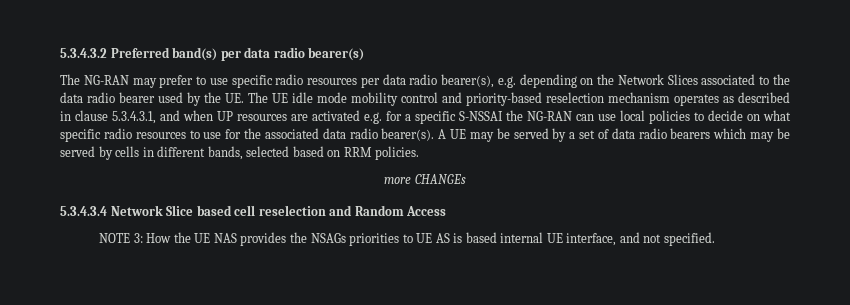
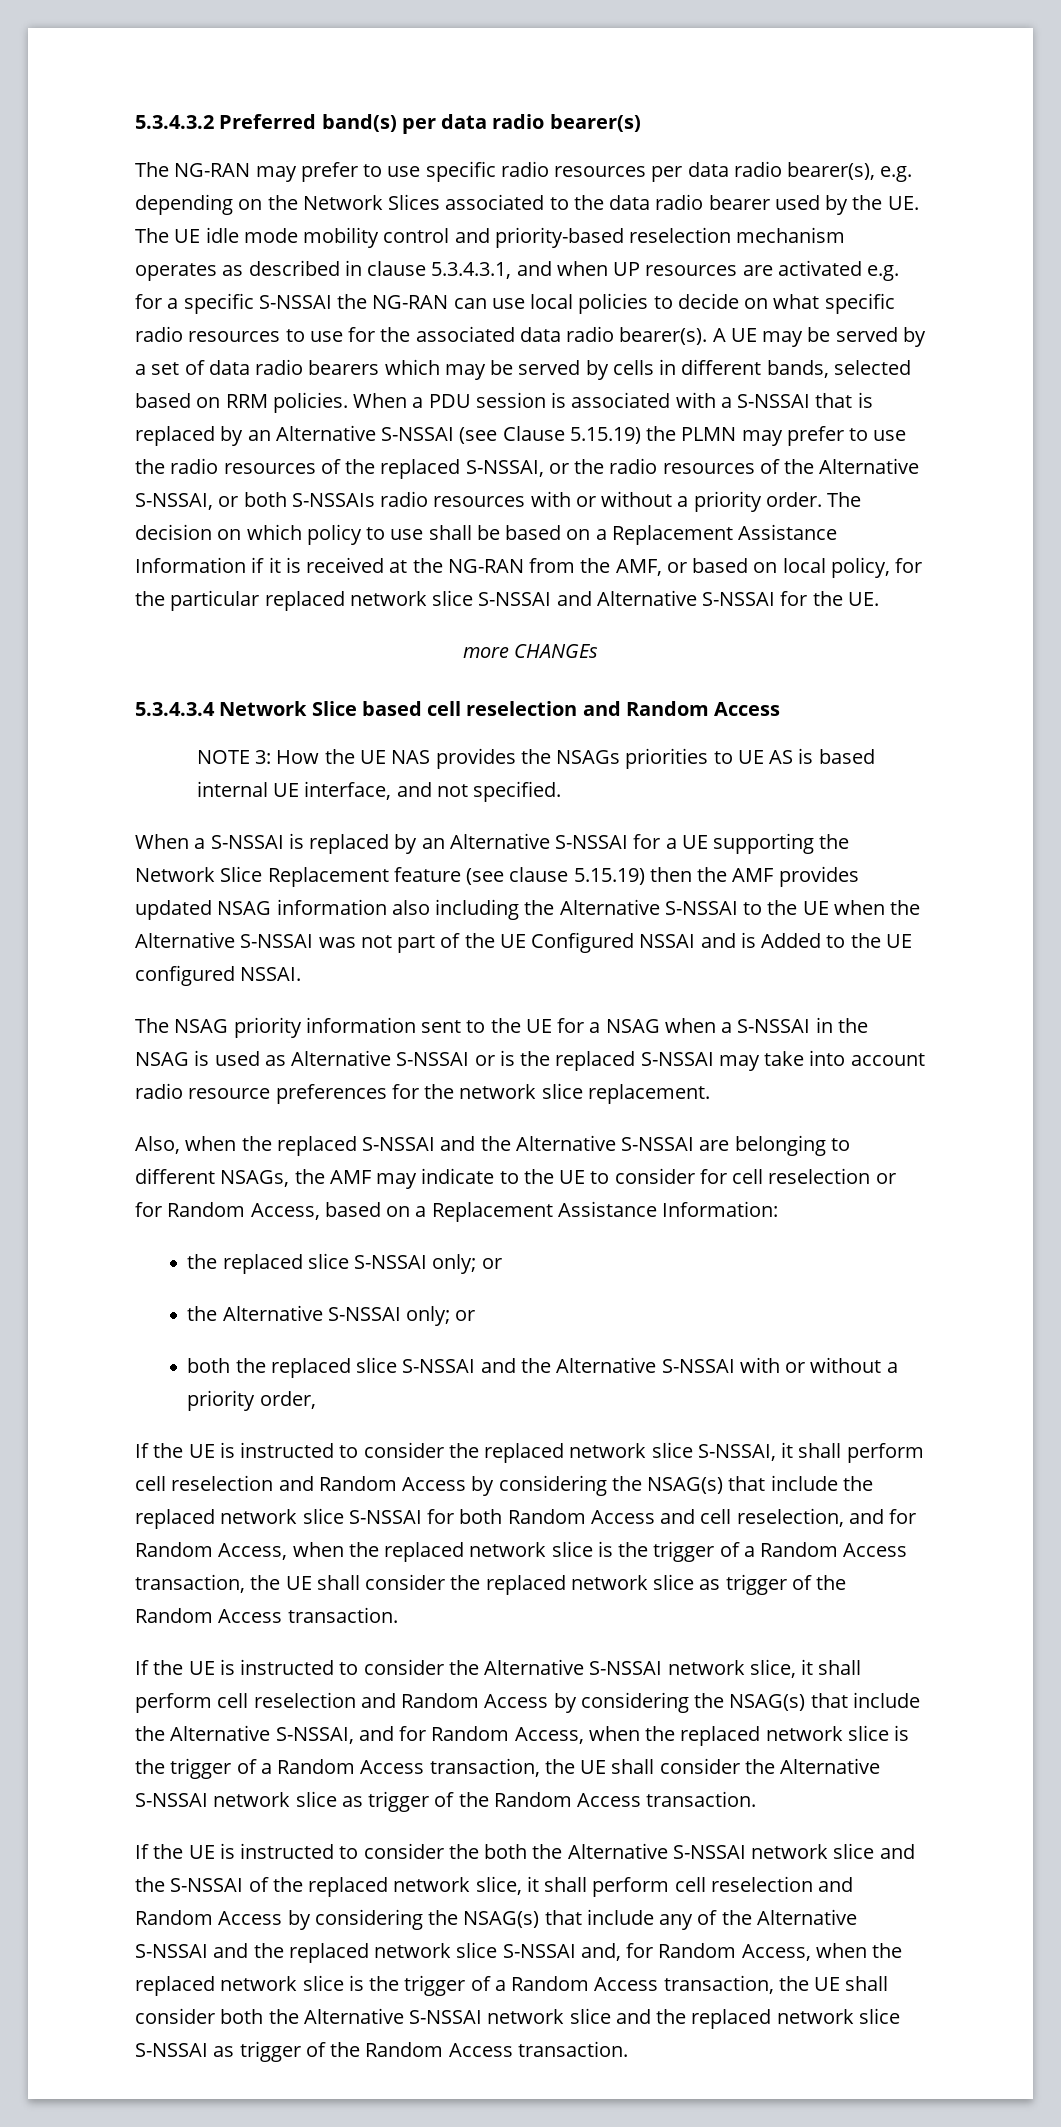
(420, 153) none -> [353,392,873,408] [135,425,907,446] [135,458,920,479] [135,491,862,512] [135,524,838,545] [135,557,923,578] [135,590,879,611] When a PDU session is associated with a S-NSSAI that is replaced by an Alternative S-NSSAI (see Clause 5.15.19) the PLMN may prefer to use the radio resources of the replaced S-NSSAI, or the radio resources of the Alternative S-NSSAI, or both S-NSSAIs radio resources with or without a priority order. The decision on which policy to use shall be based on a Replacement Assistance Information if it is received at the NG-RAN from the AMF, or based on local policy, for the particular replaced network slice S-NSSAI and Alternative S-NSSAI for the UE.
(715, 239) none -> [135,833,850,854] [135,866,859,887] [135,899,921,920] [135,932,912,953] [135,965,302,986] [135,1017,868,1038] [135,1050,925,1071] [135,1083,710,1104] [135,1135,850,1156] [135,1168,896,1189] [135,1201,779,1222] [187,1253,502,1274] [187,1305,476,1326] [187,1357,898,1378] [187,1390,316,1411] [135,1442,924,1463] [135,1475,873,1496] [135,1508,917,1529] [135,1541,908,1562] [135,1574,847,1595] [135,1607,398,1623] [135,1659,862,1678] [135,1692,920,1713] [135,1725,910,1746] [135,1758,881,1779] [135,1791,757,1812] [135,1843,915,1859] [135,1876,854,1897] [135,1909,857,1930] [135,1942,903,1963] [135,1975,889,1996] [135,2008,900,2029] [135,2041,628,2062] // When a S-NSSAI is replaced by an Alternative S-NSSAI for a UE supporting the Network Slice Replacement feature (see clause 5.15.19) then the AMF provides updated NSAG information also including the Alternative S-NSSAI to the UE when the Alternative S-NSSAI was not part of the UE Configured NSSAI and is Added to the UE configured NSSAI. // The NSAG priority information sent to the UE for a NSAG when a S-NSSAI in the NSAG is used as Alternative S-NSSAI or is the replaced S-NSSAI may take into account radio resource preferences for the network slice replacement. // Also, when the replaced S-NSSAI and the Alternative S-NSSAI are belonging to different NSAGs, the AMF may indicate to the UE to consider for cell reselection or for Random Access, based on a Replacement Assistance Information: // the replaced slice S-NSSAI only; or // the Alternative S-NSSAI only; or // both the replaced slice S-NSSAI and the Alternative S-NSSAI with or without a priority order, // If the UE is instructed to consider the replaced network slice S-NSSAI, it shall perform cell reselection and Random Access by considering the NSAG(s) that include the replaced network slice S-NSSAI for both Random Access and cell reselection, and for Random Access, when the replaced network slice is the trigger of a Random Access transaction, the UE shall consider the replaced network slice as trigger of the Random Access transaction. // If the UE is instructed to consider the Alternative S-NSSAI network slice, it shall perform cell reselection and Random Access by considering the NSAG(s) that include the Alternative S-NSSAI, and for Random Access, when the replaced network slice is the trigger of a Random Access transaction, the UE shall consider the Alternative S-NSSAI network slice as trigger of the Random Access transaction. // If the UE is instructed to consider the both the Alternative S-NSSAI network slice and the S-NSSAI of the replaced network slice, it shall perform cell reselection and Random Access by considering the NSAG(s) that include any of the Alternative S-NSSAI and the replaced network slice S-NSSAI and, for Random Access, when the replaced network slice is the trigger of a Random Access transaction, the UE shall consider both the Alternative S-NSSAI network slice and the replaced network slice S-NSSAI as trigger of the Random Access transaction.

